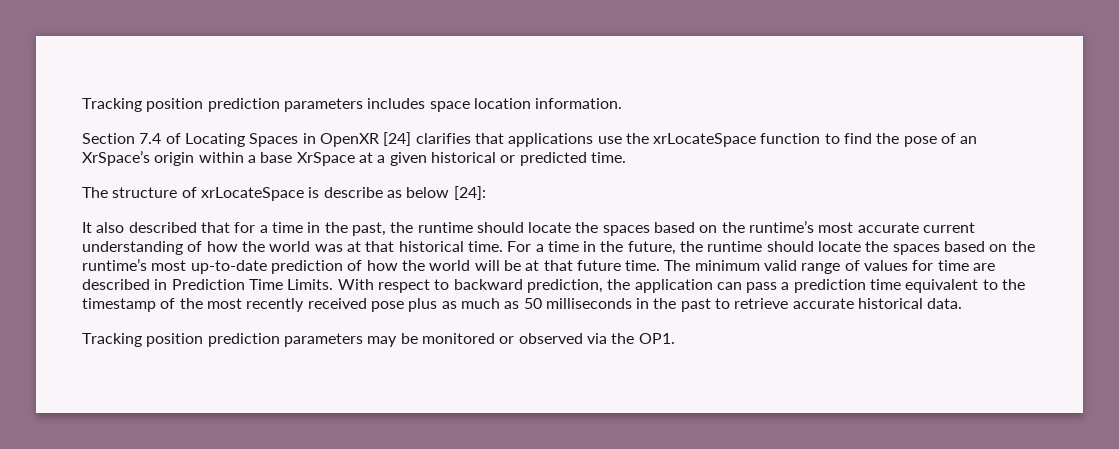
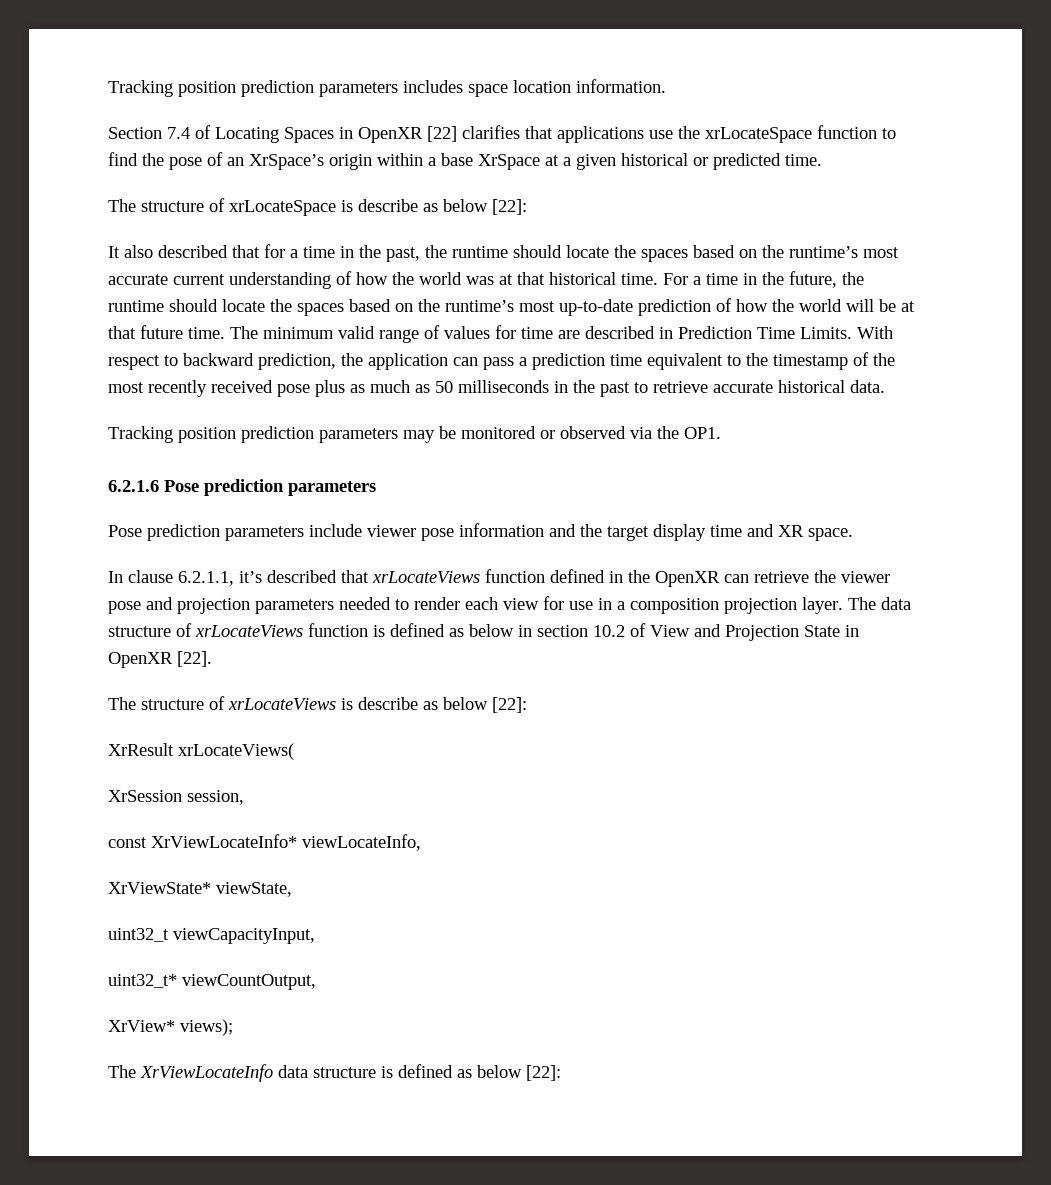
[383,132,412,146] [24] -> [427,126,457,142] [22]
[453,186,486,200] [24]: -> [492,199,527,215] [22]:
(675, 338) none -> [108,479,376,496] [108,523,853,541] [108,569,890,587] [108,596,911,614] [108,623,859,641] [108,651,212,668] [108,696,527,713] [108,743,294,760] [108,790,244,805] [108,834,421,851] [108,882,292,897] [108,928,315,944] [108,974,316,990] [108,1019,233,1036] [108,1064,561,1082] // 6.2.1.6 Pose prediction parameters // Pose prediction parameters include viewer pose information and the target display time and XR space. // In clause 6.2.1.1, it’s described that xrLocateViews function defined in the OpenXR can retrieve the viewer pose and projection parameters needed to render each view for use in a composition projection layer. The data structure of xrLocateViews function is defined as below in section 10.2 of View and Projection State in OpenXR [22]. // The structure of xrLocateViews is describe as below [22]: // XrResult xrLocateViews( // XrSession session, // const XrViewLocateInfo* viewLocateInfo, // XrViewState* viewState, // uint32_t viewCapacityInput, // uint32_t* viewCountOutput, // XrView* views); // The XrViewLocateInfo data structure is defined as below [22]:

